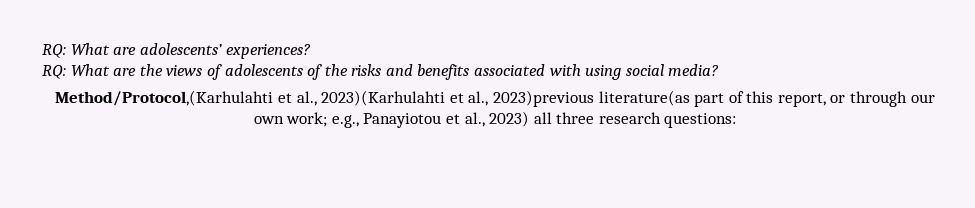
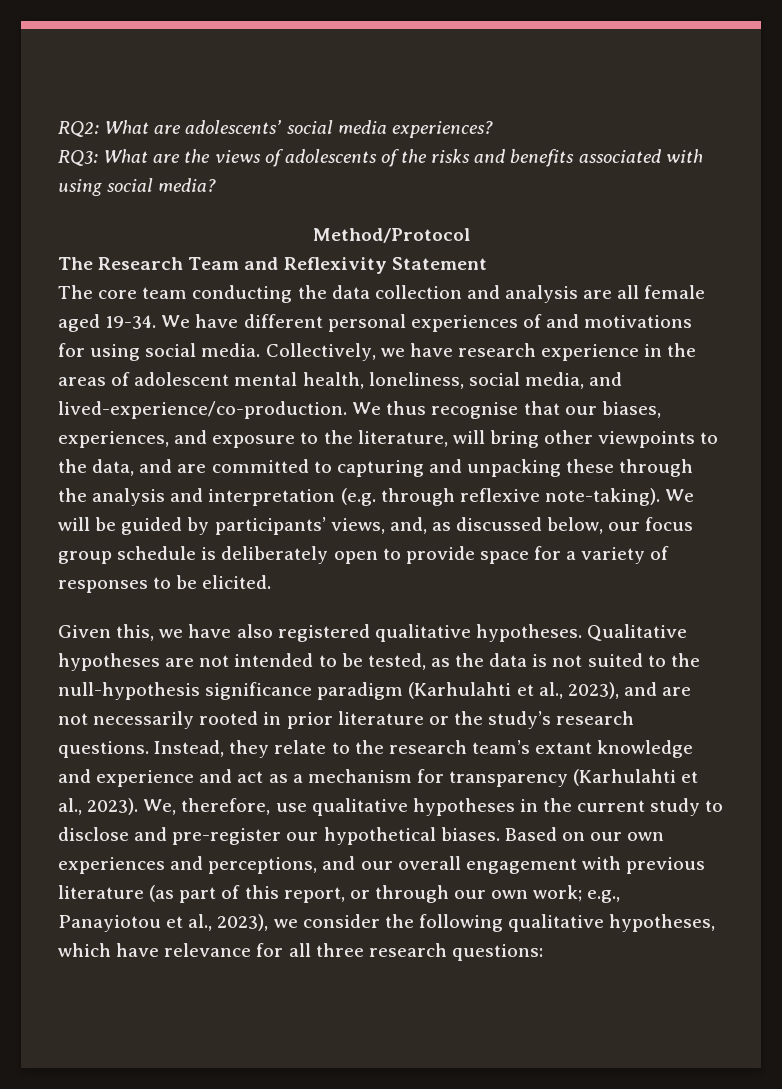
[42,44,66,58] RQ: -> [58,121,99,137] RQ2:
(222, 49) none -> [286,120,387,134] social media
[42,65,66,79] RQ: -> [58,150,98,166] RQ3:
[55,90,690,107] Method/Protocol,(Karhulahti et al., 2023)(Karhulahti et al., 2023)previous literature(as -> [312,228,470,243] [58,257,487,274] [58,285,706,303] [58,314,693,332] [58,343,697,361] [58,372,623,389] [58,401,661,419] [58,430,719,448] [58,459,694,477] [58,488,695,506] [58,517,694,535] [58,546,670,564] [58,575,272,593] [58,624,688,642] [58,653,700,671] [58,682,692,700] [58,711,635,729] [58,740,694,758] [58,769,699,787] [58,798,724,816] [58,827,665,845] [58,856,706,874] [58,885,175,902] Method/Protocol // The Research Team and Reflexivity Statement // The core team conducting the data collection and analysis are all female aged 19-34. We have different personal experiences of and motivations for using social media. Collectively, we have research experience in the areas of adolescent mental health, loneliness, social media, and lived-experience/co-production. We thus recognise that our biases, experiences, and exposure to the literature, will bring other viewpoints to the data, and are committed to capturing and unpacking these through the analysis and interpretation (e.g. through reflexive note-taking). We will be guided by participants’ views, and, as discussed below, our focus group schedule is deliberately open to provide space for a variety of responses to be elicited. // Given this, we have also registered qualitative hypotheses. Qualitative hypotheses are not intended to be tested, as the data is not suited to the null-hypothesis significance paradigm (Karhulahti et al., 2023), and are not necessarily rooted in prior literature or the study’s research questions. Instead, they relate to the research team’s extant knowledge and experience and act as a mechanism for transparency (Karhulahti et al., 2023). We, therefore, use qualitative hypotheses in the current study to disclose and pre-register our hypothetical biases. Based on our own experiences and perceptions, and our overall engagement with previous literature (as
[489,111,530,127] 2023) -> [217,914,716,932] [58,943,284,957] 2023), we consider the following qualitative hypotheses, which have relevance for

